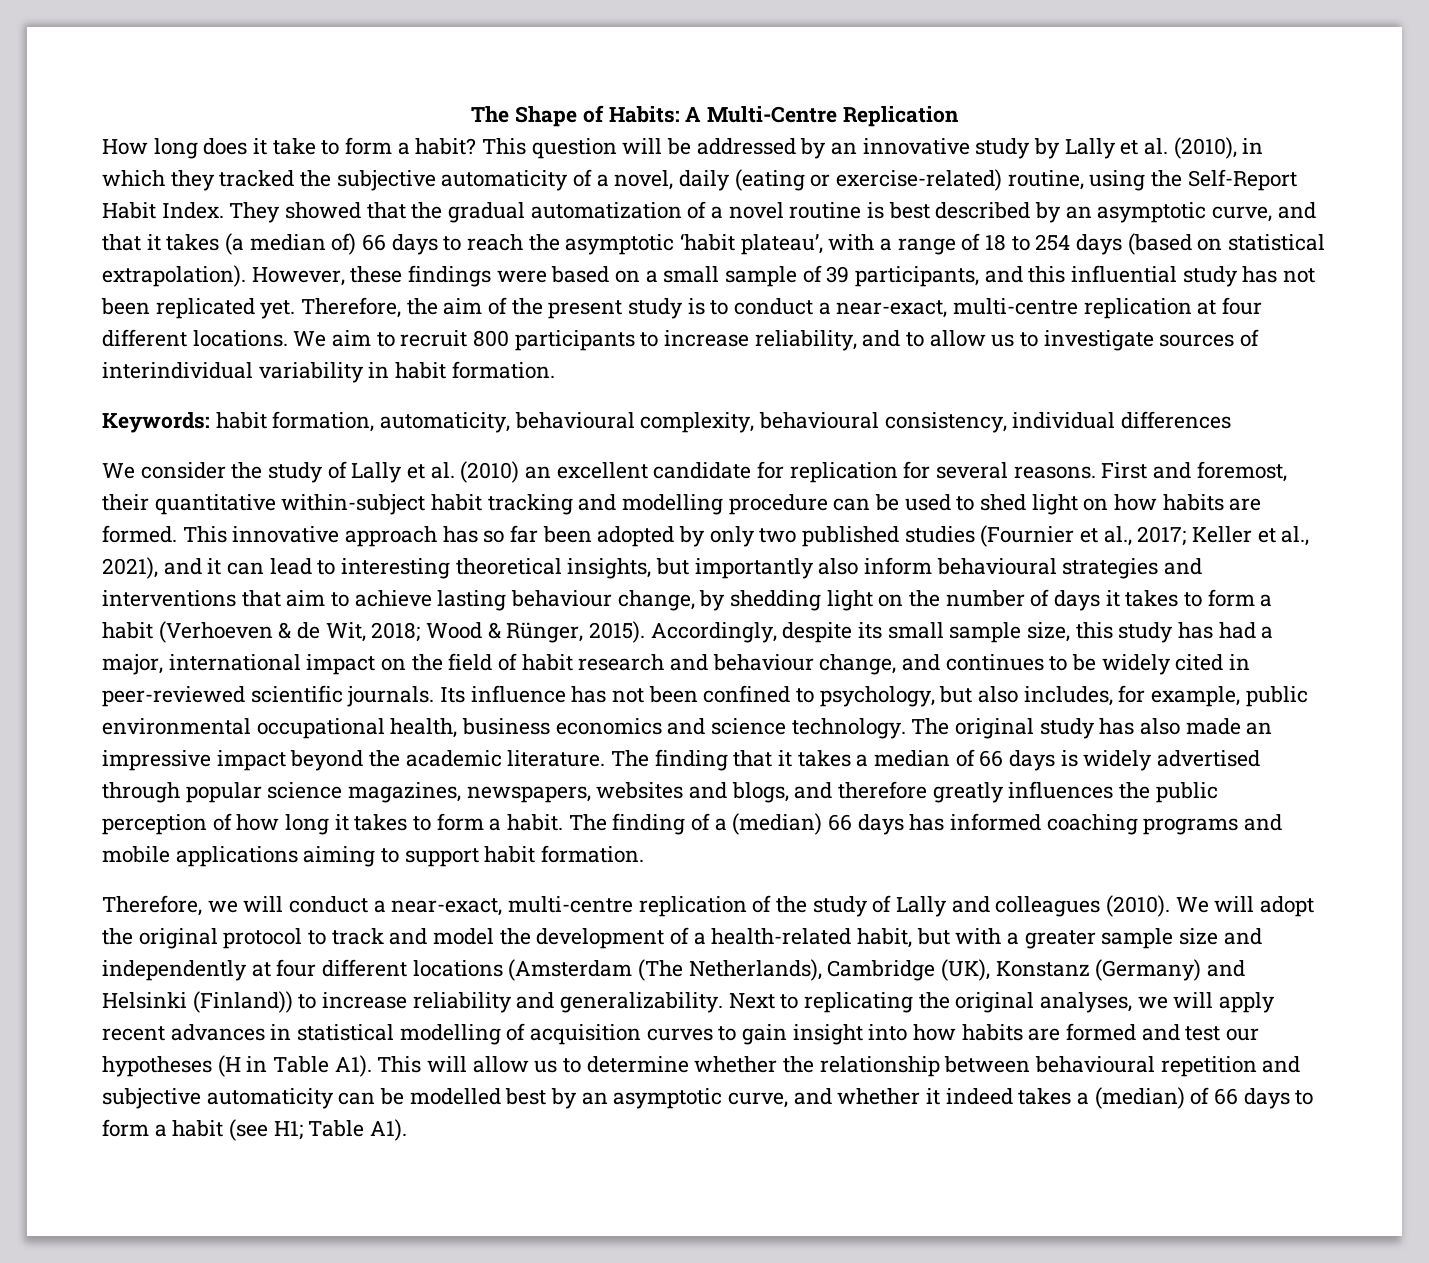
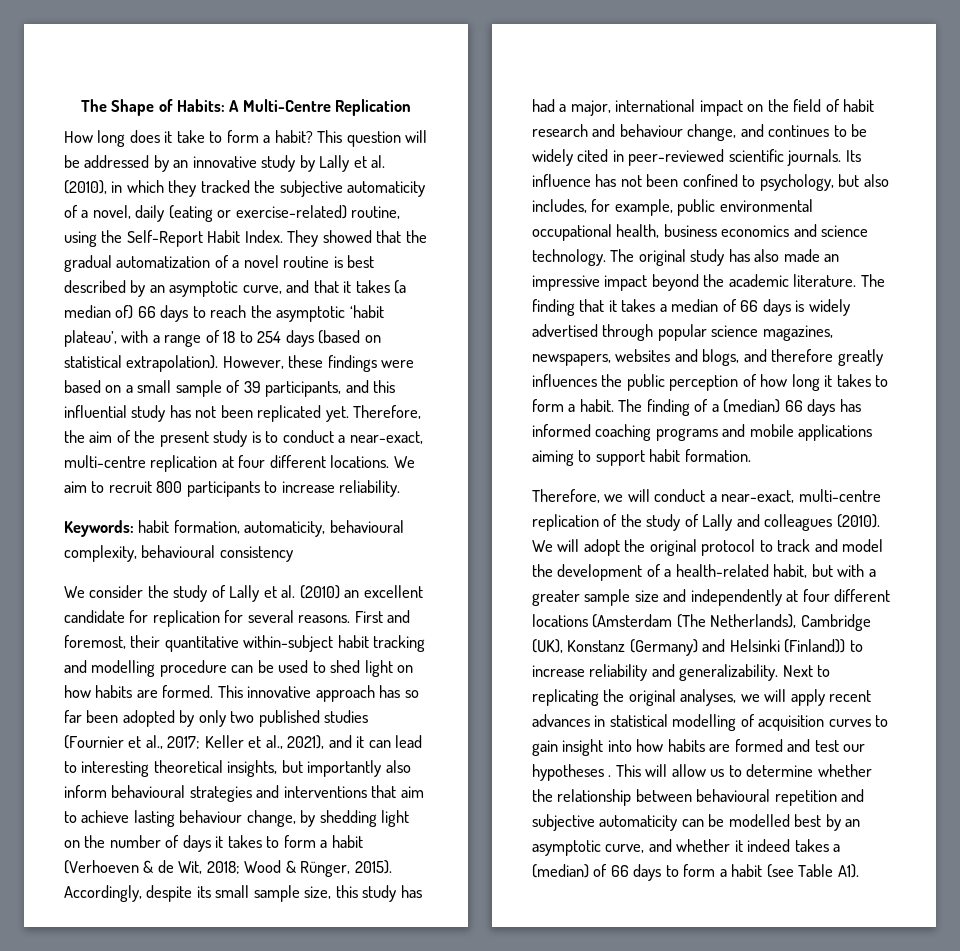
[754,329,1260,351] [102,361,555,383] reliability, and to allow us to investigate sources of interindividual variability in habit formation. -> [339,480,401,497] reliability.
[884,411,1232,433] consistency, individual differences -> [219,546,293,562] consistency
[217,1055,372,1077] (H in Table A1). -> [608,775,612,777] .
[273,1121,303,1140] H1; -> (794, 871) none

